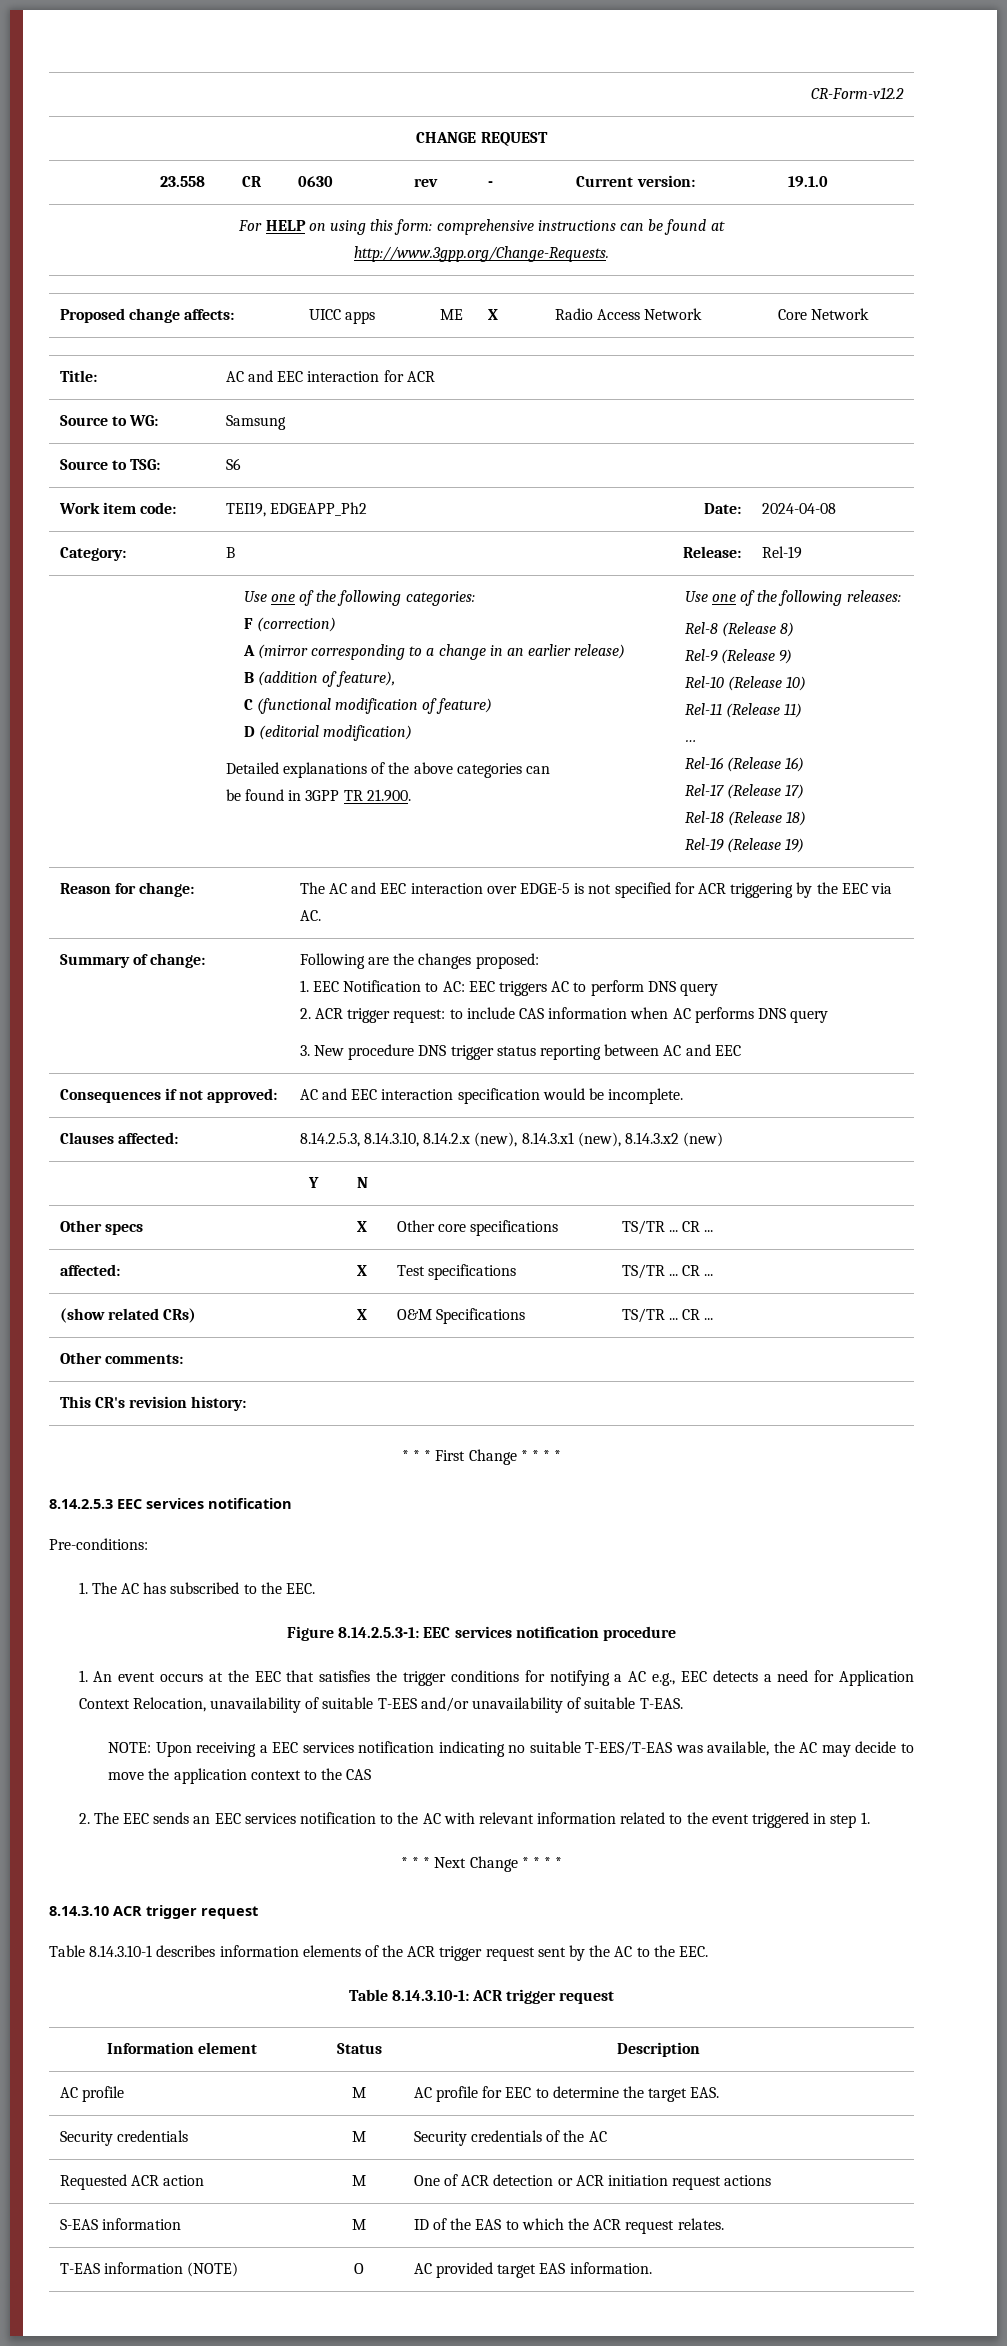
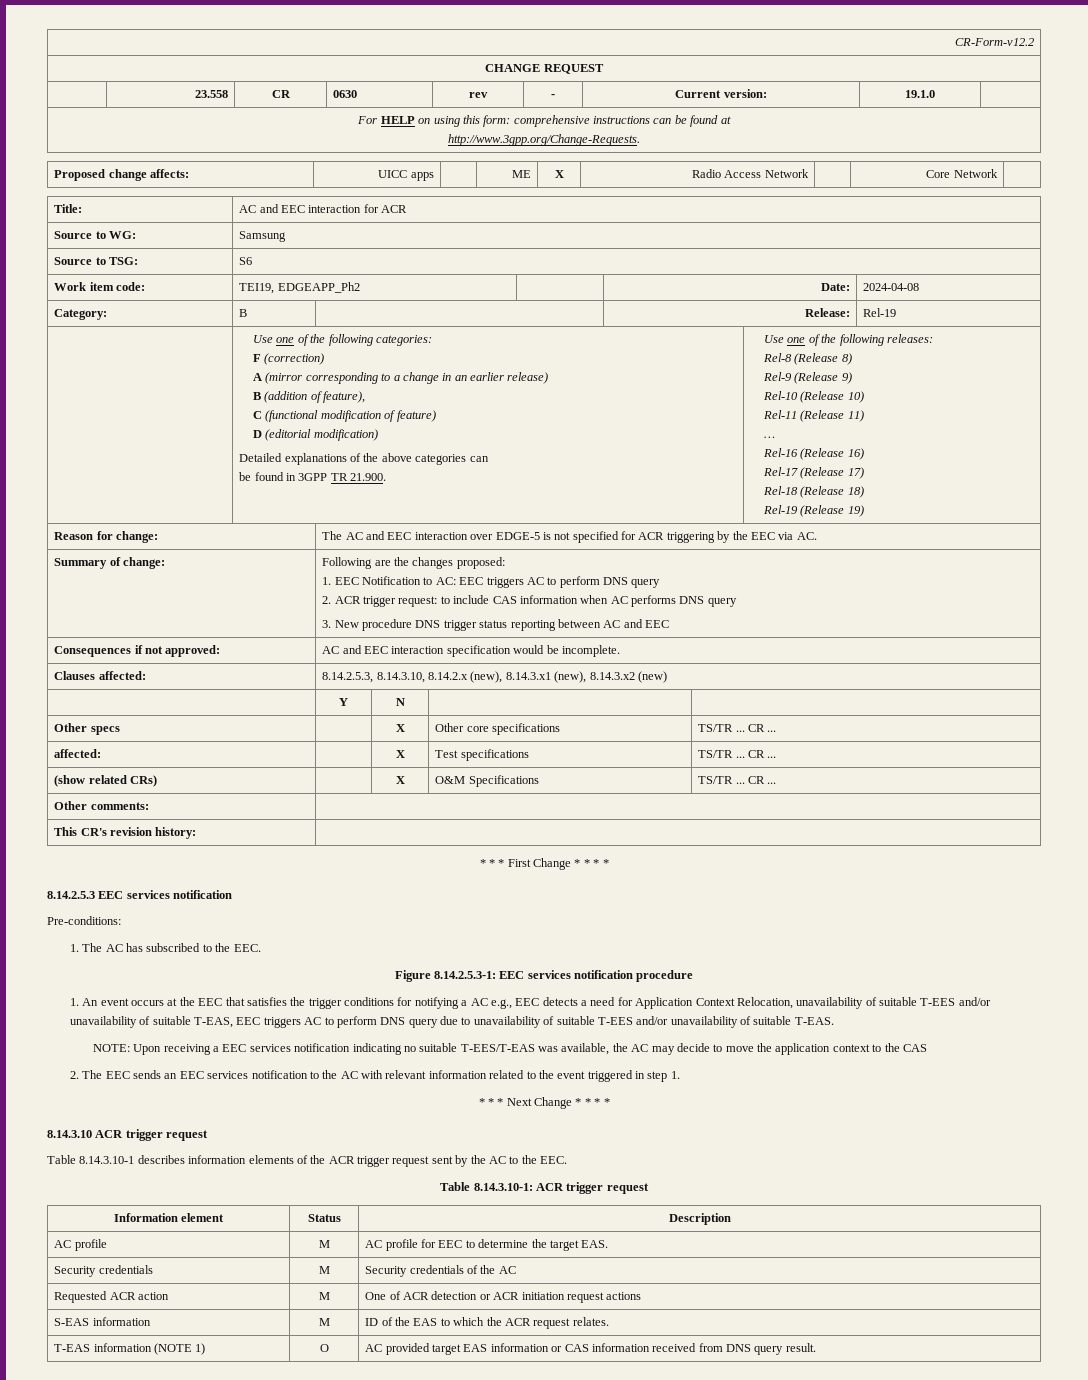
(636, 1703) none -> [194,1016,792,1028] T-EAS, EEC triggers AC to perform DNS query due to unavailability of suitable T-EES and/or unavailability of suitable
[187,2262,239,2277] (NOTE) -> [154,1343,206,1355] (NOTE 1)
[569,2262,652,2274] information. -> [490,1343,816,1355] information or CAS information received from DNS query result.

